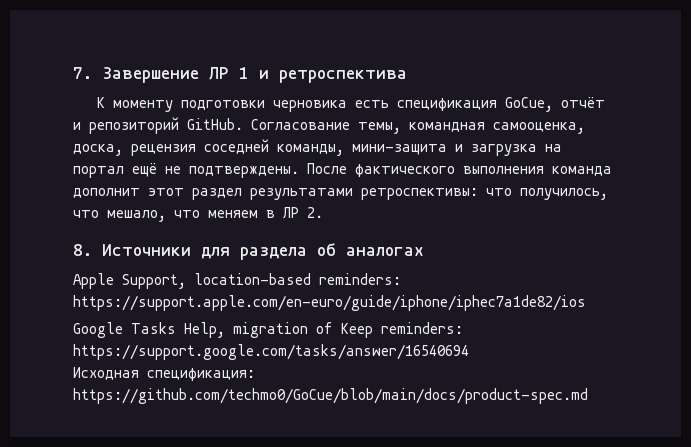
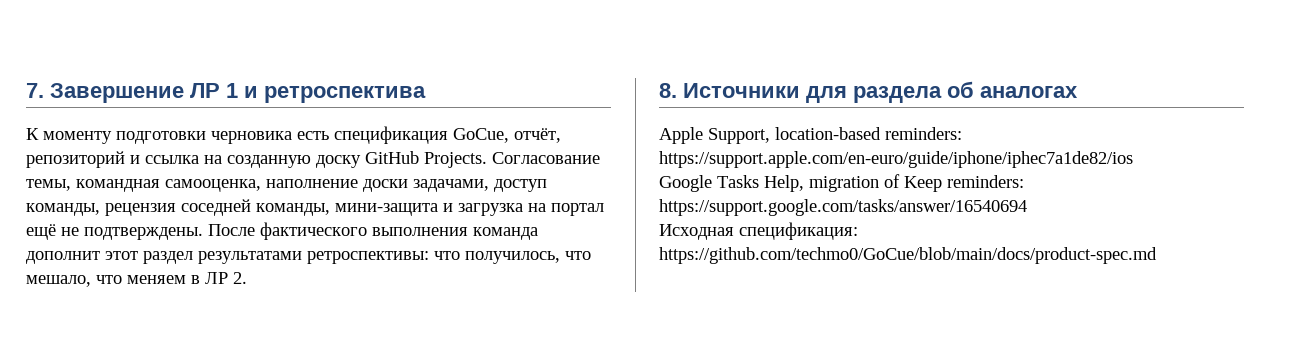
[560,97,605,108] [73,117,585,134] [73,144,123,156] отчёт и репозиторий GitHub. Согласование темы, командная самооценка, доска, -> [514,128,561,143] [26,151,600,168] [26,179,547,192] [26,203,100,216] отчёт, репозиторий и ссылка на созданную доску GitHub Projects. Согласование темы, командная самооценка, наполнение доски задачами, доступ команды,

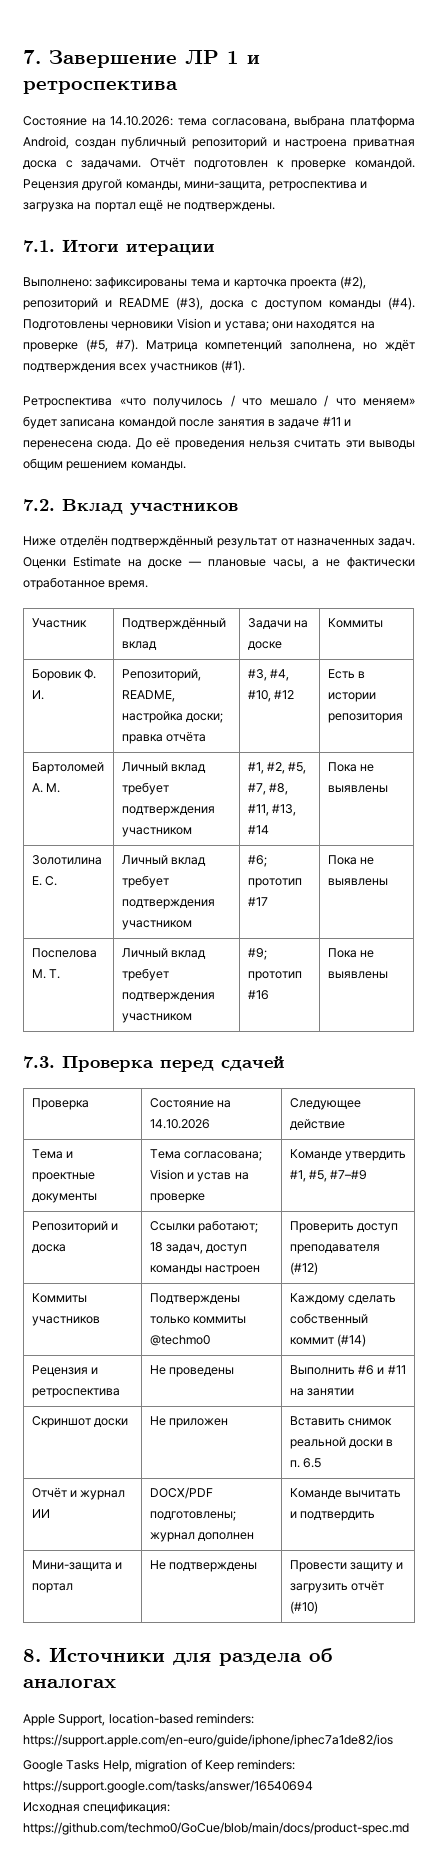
[26,126,561,144] [26,151,600,168] [26,179,547,192] [26,199,438,216] К моменту подготовки черновика есть спецификация GoCue, отчёт, репозиторий и ссылка на созданную доску GitHub Projects. Согласование темы, командная самооценка, наполнение доски задачами, доступ команды, рецензия соседней команды, мини-защита -> [23,115,415,128] [23,136,415,149] [23,157,415,170] [23,179,357,191] Состояние на 14.10.2026: тема согласована, выбрана платформа Android, создан публичный репозиторий и настроена приватная доска с задачами. Отчёт подготовлен к проверке командой. Рецензия другой команды, мини-защита, ретроспектива
[208,222,538,240] [26,251,591,264] [26,272,247,287] После фактического выполнения команда дополнит этот раздел результатами ретроспективы: что получилось, что мешало, что меняем в ЛР 2. -> [23,239,215,256] [23,276,367,289] [23,297,415,310] [23,318,375,331] [23,339,415,352] [23,360,246,373] [23,395,415,408] [23,416,351,429] [23,437,415,450] [23,458,186,471] [23,499,238,515] [23,535,415,548] [23,556,415,569] [23,577,149,590] [31,618,87,628] [121,617,226,630] [121,641,157,650] [247,618,309,629] [247,641,282,650] [327,618,383,628] [31,669,97,681] [31,690,44,700] [121,669,201,681] [121,690,175,702] [121,711,224,723] [121,731,207,744] [247,669,290,681] [247,690,295,702] [327,669,366,679] [327,692,376,702] [327,713,403,723] [31,762,104,774] [31,783,61,793] [121,762,207,773] [121,782,169,795] [121,806,215,816] [121,827,192,837] [247,762,307,774] [247,783,289,795] [247,804,297,816] [247,825,269,834] [327,762,375,772] [327,785,388,793] [31,855,102,865] [31,876,58,886] [121,855,207,866] [121,875,169,888] [121,899,215,909] [121,920,192,930] [247,855,267,867] [247,878,302,888] [247,897,268,906] [327,855,375,865] [327,878,388,886] [31,948,97,958] [31,969,61,979] [121,948,207,959] [121,968,169,981] [121,992,215,1002] [121,1013,192,1023] [247,948,267,960] [247,971,302,981] [247,990,269,1000] [327,948,375,958] [327,971,388,979] [23,1056,285,1072] [31,1098,89,1110] [149,1098,232,1108] [149,1119,210,1129] [289,1098,361,1110] [289,1119,345,1130] [31,1149,74,1159] [31,1172,95,1182] [31,1193,97,1203] [149,1149,263,1161] [149,1169,249,1182] [149,1193,205,1203] [289,1149,407,1161] [289,1170,368,1182] [31,1221,119,1233] [31,1244,66,1253] [149,1220,259,1233] [149,1242,248,1254] [149,1265,261,1275] [289,1221,399,1233] [289,1244,380,1254] [289,1262,318,1275] [31,1293,87,1303] [31,1316,100,1326] [149,1293,240,1305] [149,1316,247,1324] [149,1335,210,1346] [289,1293,397,1305] [289,1313,368,1324] [289,1334,367,1347] [31,1365,99,1377] [31,1388,120,1398] [149,1365,235,1377] [289,1365,406,1375] [289,1388,355,1396] [31,1416,129,1428] [149,1416,229,1428] [289,1416,393,1426] [289,1437,394,1449] [289,1458,322,1468] [31,1487,126,1500] [31,1509,50,1518] [149,1487,213,1499] [149,1511,236,1521] [149,1532,255,1542] [289,1488,402,1499] [289,1511,376,1521] [31,1560,123,1571] [31,1583,73,1593] [149,1560,258,1572] [289,1560,404,1572] [289,1580,385,1593] [289,1601,318,1614] // 7.1. Итоги итерации // Выполнено: зафиксированы тема и карточка проекта (#2), репозиторий и README (#3), доска с доступом команды (#4). Подготовлены черновики Vision и устава; они находятся на проверке (#5, #7). Матрица компетенций заполнена, но ждёт подтверждения всех участников (#1). // Ретроспектива «что получилось / что мешало / что меняем» будет записана командой после занятия в задаче #11 и перенесена сюда. До её проведения нельзя считать эти выводы общим решением команды. // 7.2. Вклад участников // Ниже отделён подтверждённый результат от назначенных задач. Оценки Estimate на доске — плановые часы, а не фактически отработанное время. // Участник | Подтверждённый вклад | Задачи на доске | Коммиты // Боровик Ф. И. | Репозиторий, README, настройка доски; правка отчёта | #3, #4, #10, #12 | Есть в истории репозитория // Бартоломей А. М. | Личный вклад требует подтверждения участником | #1, #2, #5, #7, #8, #11, #13, #14 | Пока не выявлены // Золотилина Е. С. | Личный вклад требует подтверждения участником | #6; прототип #17 | Пока не выявлены // Поспелова М. Т. | Личный вклад требует подтверждения участником | #9; прототип #16 | Пока не выявлены // 7.3. Проверка перед сдачей // Проверка | Состояние на 14.10.2026 | Следующее действие // Тема и проектные документы | Тема согласована; Vision и устав на проверке | Команде утвердить #1, #5, #7–#9 // Репозиторий и доска | Ссылки работают; 18 задач, доступ команды настроен | Проверить доступ преподавателя (#12) // Коммиты участников | Подтверждены только коммиты @techmo0 | Каждому сделать собственный коммит (#14) // Рецензия и ретроспектива | Не проведены | Выполнить #6 и #11 на занятии // Скриншот доски | Не приложен | Вставить снимок реальной доски в п. 6.5 // Отчёт и журнал ИИ | DOCX/PDF подготовлены; журнал дополнен | Команде вычитать и подтвердить // Мини-защита и портал | Не подтверждены | Провести защиту и загрузить отчёт (#10)

